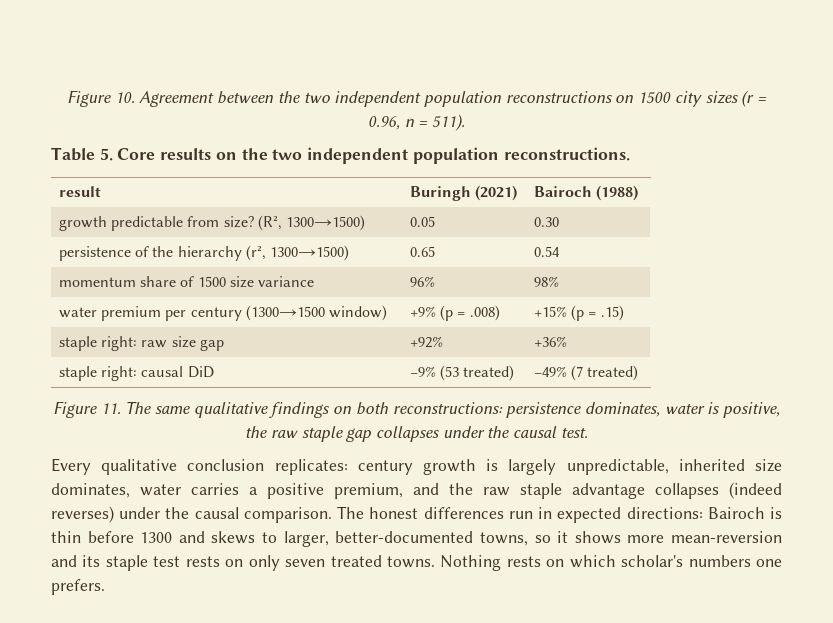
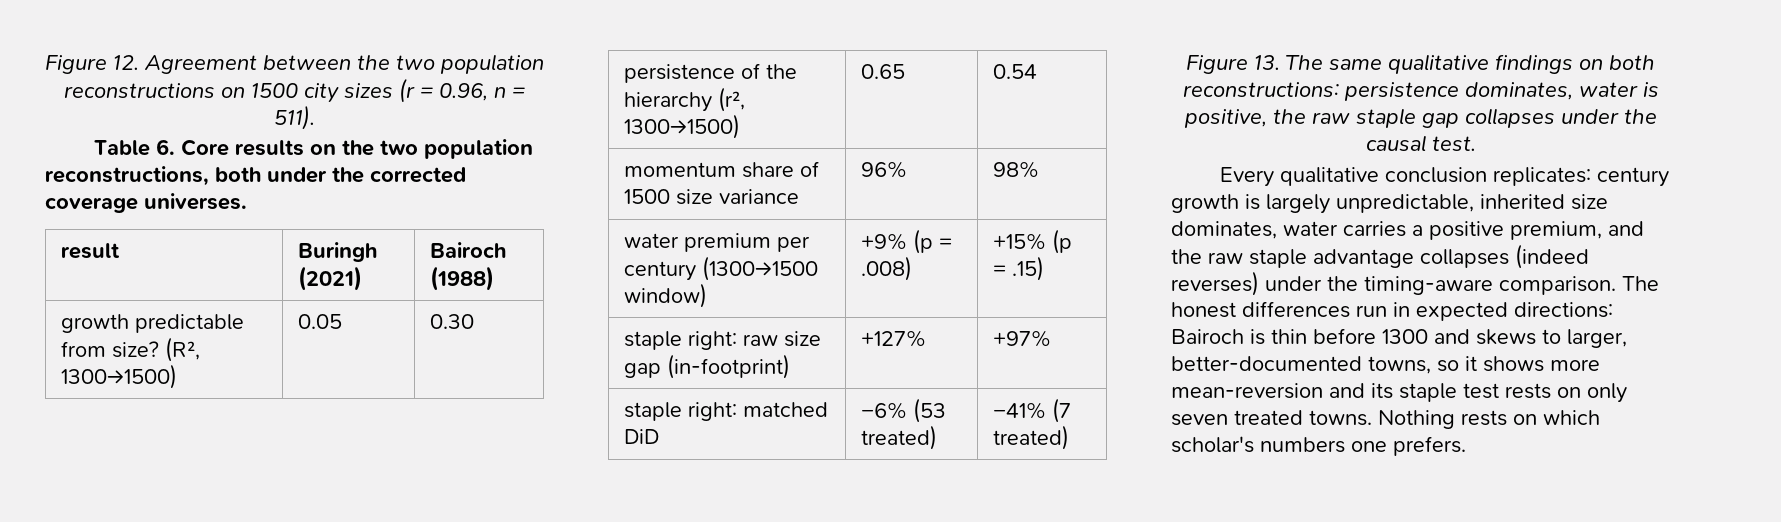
[66,90,135,107] Figure 10. -> [45,55,139,74] Figure 12.
[334,91,422,107] independent -> (435, 62) none
[99,148,113,161] 5. -> [156,139,176,155] 6.
[307,147,630,164] independent population reconstructions. -> [424,139,534,159] [45,166,466,186] [45,193,247,213] population reconstructions, both under the corrected coverage universes.
[409,336,443,348] [533,336,567,347] [58,366,184,381] | +92% | +36% // staple right: causal -> [667,354,791,379] [861,330,927,347] [993,330,1052,347] [624,402,829,421] (in-footprint) | +127% | +97% // staple right: matched
[409,366,436,377] −9% -> [861,402,908,419] −6%
[533,366,567,377] −49% -> [993,402,1047,419] −41%
[100,403,121,414] 11. -> [1254,55,1280,70] 13.
[194,507,239,519] causal -> [1364,276,1493,295] timing-aware

